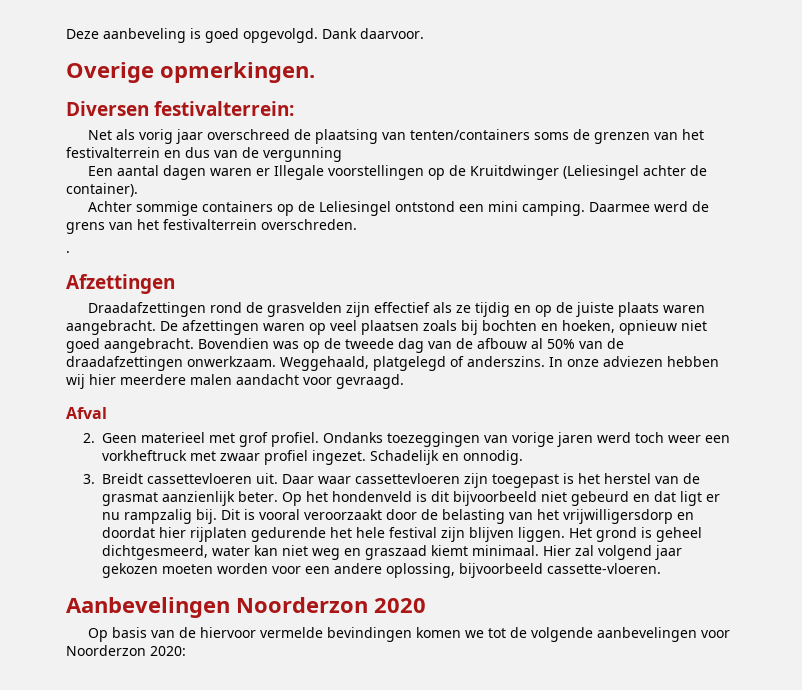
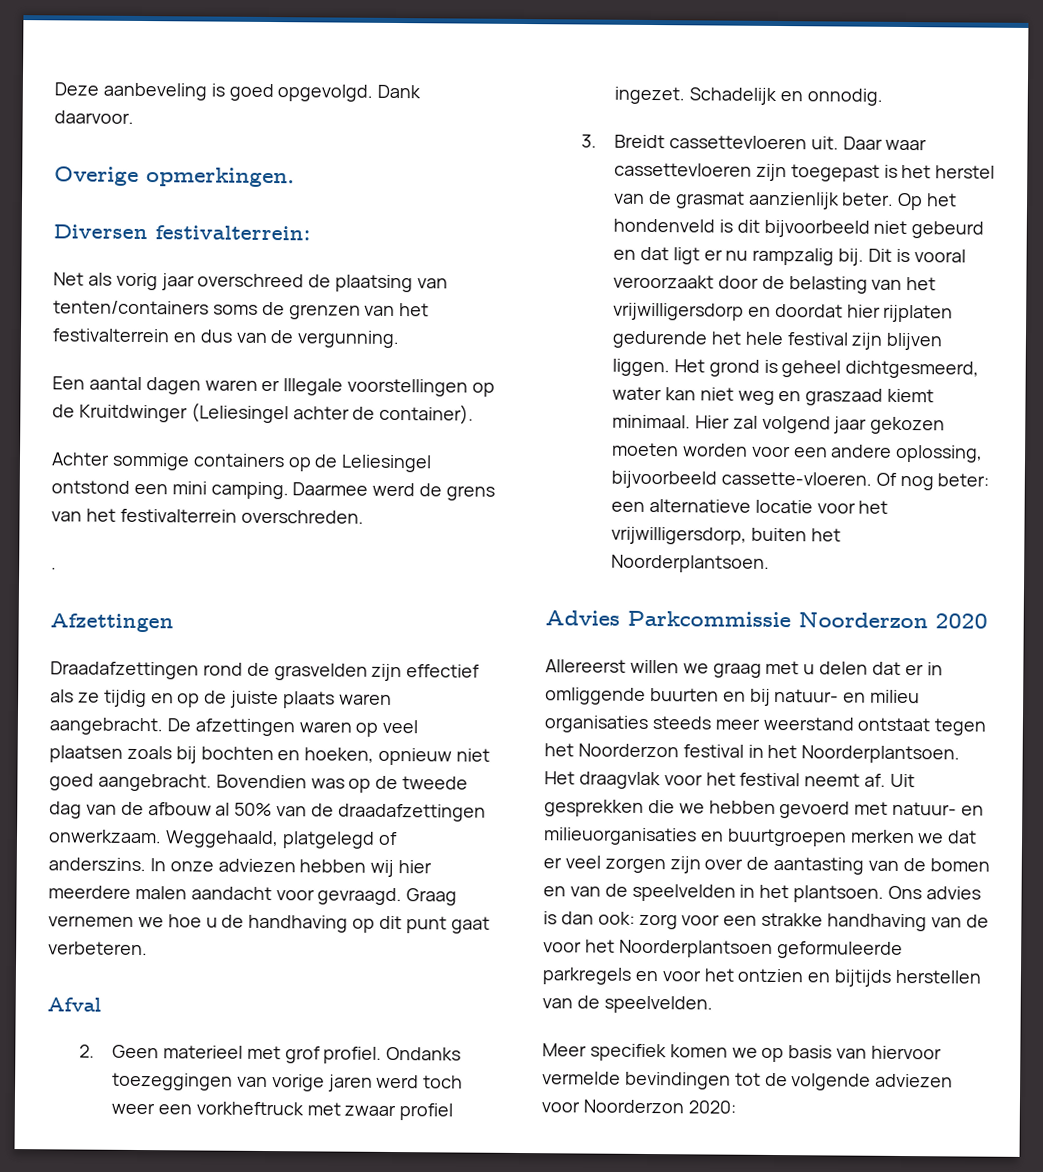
[263,147,342,162] vergunning -> [297,330,400,349] vergunning.
(404, 381) none -> [406,888,458,906] [48,914,490,934] [48,941,148,956] Graag vernemen we hoe u de handhaving op dit punt gaat verbeteren.
[66,597,426,618] [88,628,109,642] // Aanbevelingen Noorderzon 2020 // Op -> [875,472,990,491] [610,498,889,514] [610,526,841,545] [610,554,770,573] [545,610,988,629] [545,659,943,678] [545,687,921,706] [544,715,987,736] [544,743,961,764] [544,771,916,790] [544,799,985,819] [543,827,978,847] [543,855,990,875] [543,883,981,903] [543,911,989,932] [543,939,903,960] [542,967,982,987] [542,995,713,1014] [542,1043,785,1063] Of nog beter: een alternatieve locatie voor het vrijwilligersdorp, buiten het Noorderplantsoen. // Advies Parkcommissie Noorderzon 2020 // Allereerst willen we graag met u delen dat er in omliggende buurten en bij natuur- en milieu organisaties steeds meer weerstand ontstaat tegen het Noorderzon festival in het Noorderplantsoen. Het draagvlak voor het festival neemt af. Uit gesprekken die we hebben gevoerd met natuur- en milieuorganisaties en buurtgroepen merken we dat er veel zorgen zijn over de aantasting van de bomen en van de speelvelden in het plantsoen. Ons advies is dan ook: zorg voor een strakke handhaving van de voor het Noorderplantsoen geformuleerde parkregels en voor het ontzien en bijtijds herstellen van de speelvelden. // Meer specifiek komen we op
[179,627,197,638] de -> (868, 1053) none
[416,627,485,638] komen we -> (731, 1080) none
[597,627,698,642] aanbevelingen -> [875,1073,954,1088] adviezen

